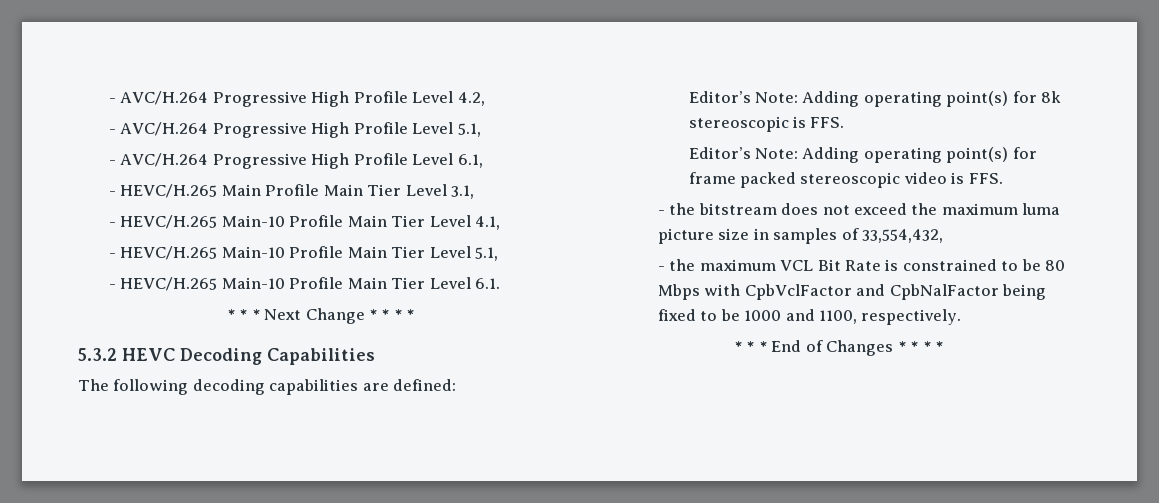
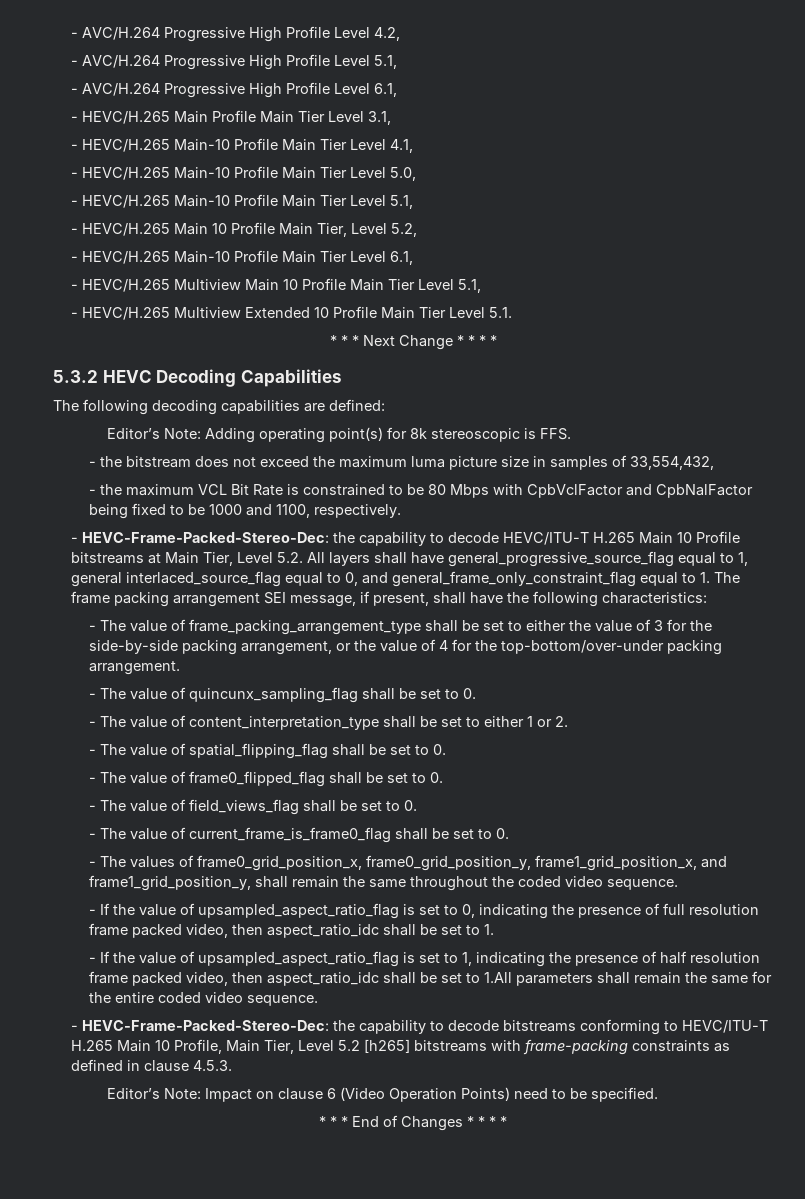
[475,247,499,261] [108,277,501,291] 5.1, // - HEVC/H.265 Main-10 Profile Main Tier Level 6.1. -> [389,167,416,181] [70,194,413,209] [70,222,417,237] [70,250,413,265] [70,278,481,293] [70,306,512,320] 5.0, // - HEVC/H.265 Main-10 Profile Main Tier Level 5.1, // - HEVC/H.265 Main 10 Profile Main Tier, Level 5.2, // - HEVC/H.265 Main-10 Profile Main Tier Level 6.1, // - HEVC/H.265 Multiview Main 10 Profile Main Tier Level 5.1, // - HEVC/H.265 Multiview Extended 10 Profile Main Tier Level 5.1.
[688,147,1037,163] [688,172,1003,188] // Editor’s Note: Adding operating point(s) for frame packed stereoscopic video is FFS. -> (571, 434) none
(962, 317) none -> [70,531,740,546] [70,551,748,567] [70,571,740,587] [70,591,707,607] [88,619,712,635] [88,639,722,655] [88,661,180,675] [88,687,476,703] [88,715,568,730] [88,743,446,759] [88,771,443,787] [88,799,417,815] [88,827,509,843] [88,855,727,871] [88,875,678,891] [88,903,759,919] [88,923,494,938] [88,951,760,967] [88,971,772,986] [88,992,318,1006] [70,1019,768,1035] [70,1039,730,1055] [70,1059,232,1072] [106,1087,658,1102] // - HEVC-Frame-Packed-Stereo-Dec: the capability to decode HEVC/ITU-T H.265 Main 10 Profile bitstreams at Main Tier, Level 5.2. All layers shall have general_progressive_source_flag equal to 1, general interlaced_source_flag equal to 0, and general_frame_only_constraint_flag equal to 1. The frame packing arrangement SEI message, if present, shall have the following characteristics: // - The value of frame_packing_arrangement_type shall be set to either the value of 3 for the side-by-side packing arrangement, or the value of 4 for the top-bottom/over-under packing arrangement. // - The value of quincunx_sampling_flag shall be set to 0. // - The value of content_interpretation_type shall be set to either 1 or 2. // - The value of spatial_flipping_flag shall be set to 0. // - The value of frame0_flipped_flag shall be set to 0. // - The value of field_views_flag shall be set to 0. // - The value of current_frame_is_frame0_flag shall be set to 0. // - The values of frame0_grid_position_x, frame0_grid_position_y, frame1_grid_position_x, and frame1_grid_position_y, shall remain the same throughout the coded video sequence. // - If the value of upsampled_aspect_ratio_flag is set to 0, indicating the presence of full resolution frame packed video, then aspect_ratio_idc shall be set to 1. // - If the value of upsampled_aspect_ratio_flag is set to 1, indicating the presence of half resolution frame packed video, then aspect_ratio_idc shall be set to 1.All parameters shall remain the same for the entire coded video sequence. // - HEVC-Frame-Packed-Stereo-Dec: the capability to decode bitstreams conforming to HEVC/ITU-T H.265 Main 10 Profile, Main Tier, Level 5.2 [h265] bitstreams with frame-packing constraints as defined in clause 4.5.3. // Editor’s Note: Impact on clause 6 (Video Operation Points) need to be specified.

